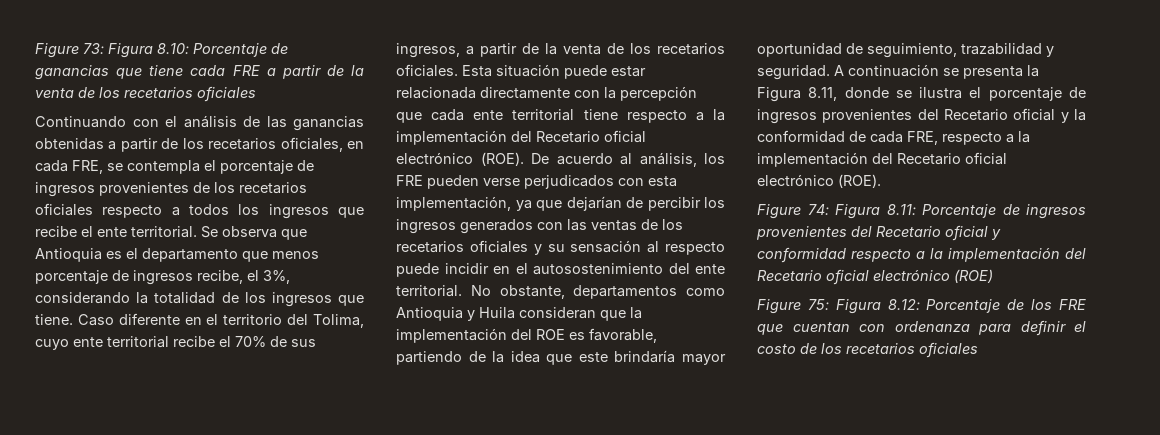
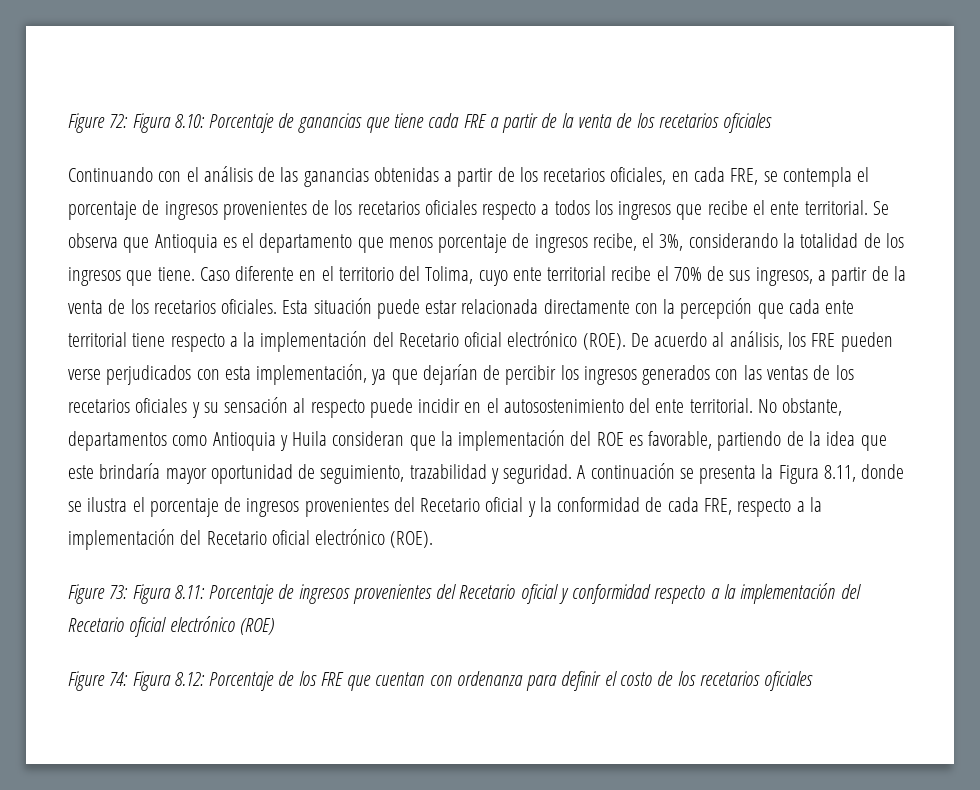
[35,43,104,58] Figure 73: -> [68,113,129,133] Figure 72:
[807,204,829,215] 74: -> [109,585,129,599] 73:
[807,299,829,310] 75: -> [109,672,129,686] 74:

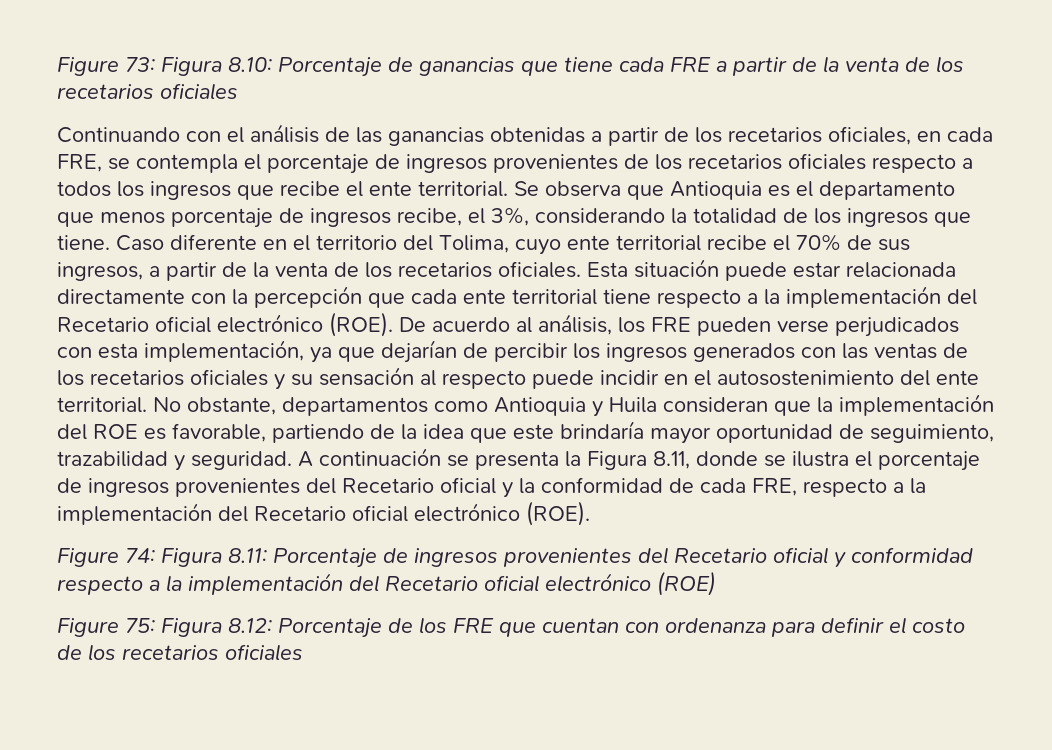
[68,113,129,133] Figure 72: -> [57,57,155,76] Figure 73:
[109,585,129,599] 73: -> [125,548,155,563] 74:
[109,672,129,686] 74: -> [125,618,155,633] 75:

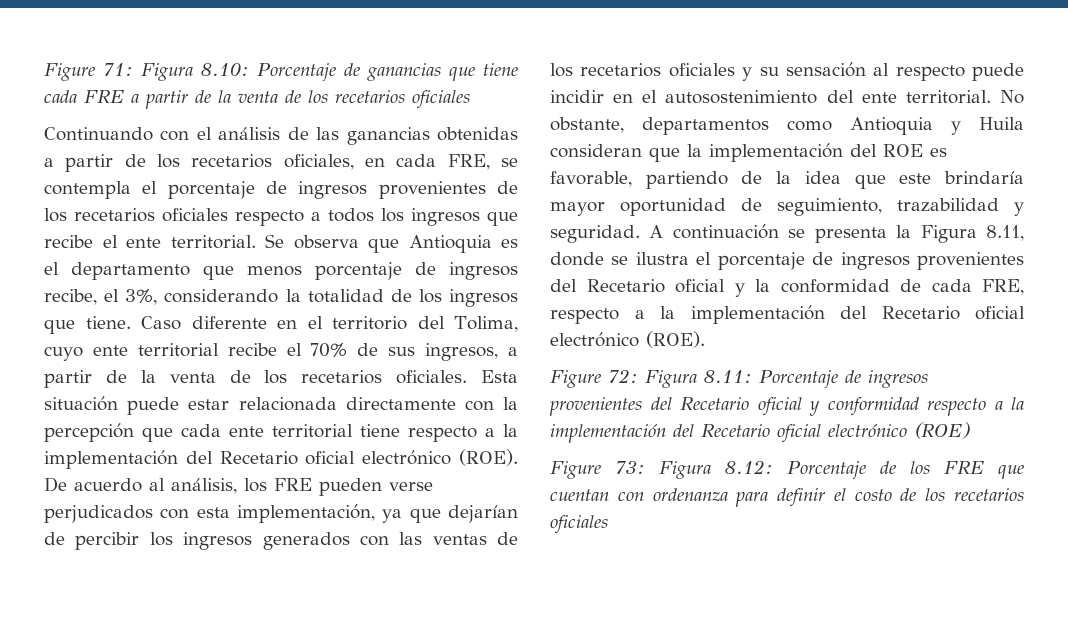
[57,57,155,76] Figure 73: -> [44,63,133,81] Figure 71:
[125,548,155,563] 74: -> [608,369,638,383] 72:
[125,618,155,633] 75: -> [615,461,645,474] 73:

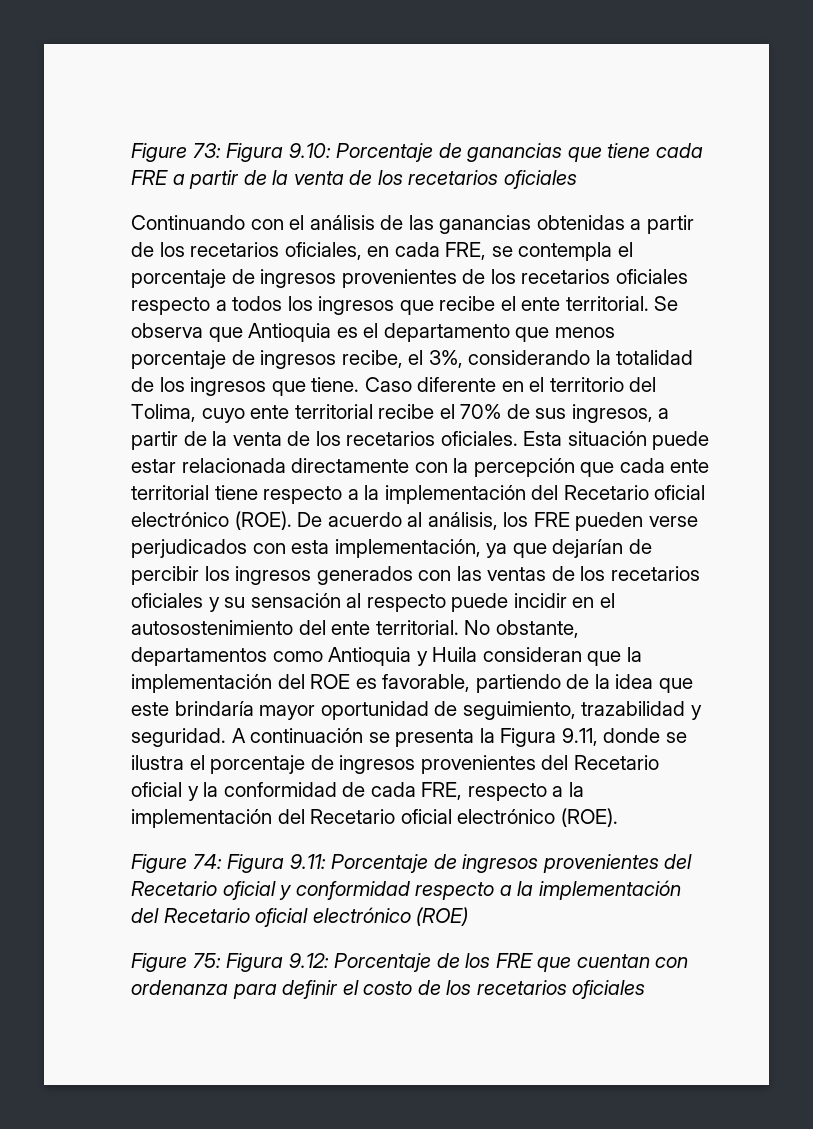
[44,63,249,81] Figure 71: Figura 8.10: -> [131,143,331,162] Figure 73: Figura 9.10:
[986,225,1024,241] 8.11, -> [561,728,598,746] 9.11,
[608,369,752,388] 72: Figura 8.11: -> [192,854,326,873] 74: Figura 9.11:
[615,460,773,479] 73: Figura 8.12: -> [192,953,329,972] 75: Figura 9.12:

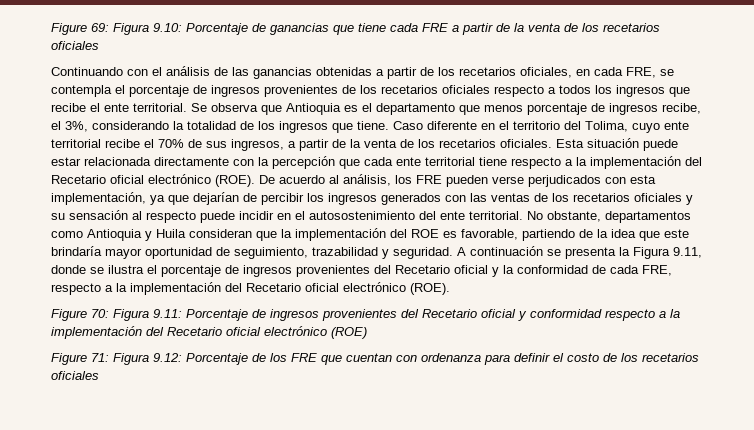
[131,143,221,162] Figure 73: -> [51,23,109,35] Figure 69:
[192,854,222,869] 74: -> [91,309,109,318] 70:
[192,953,221,968] 75: -> [91,353,109,362] 71:

